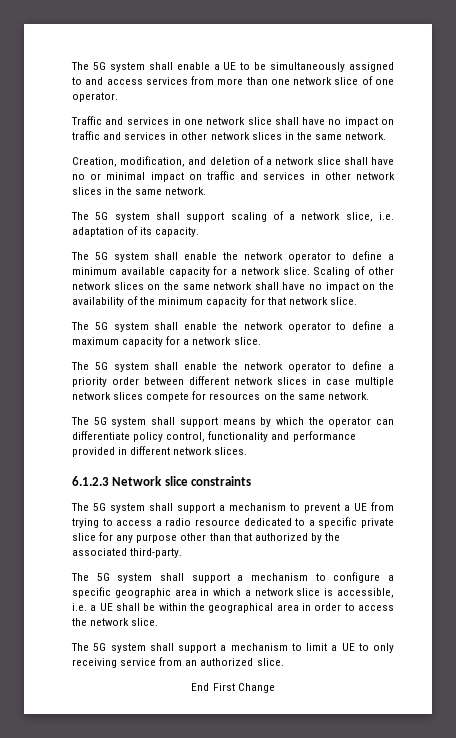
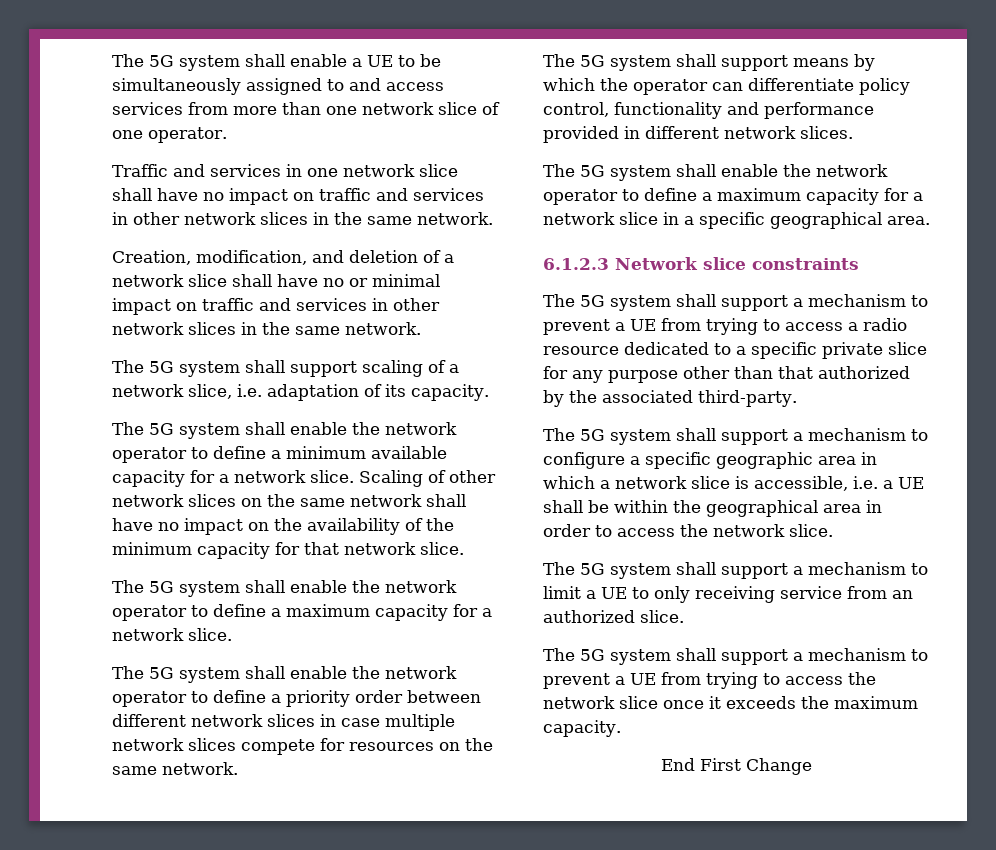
(248, 451) none -> [543,164,888,181] [543,188,923,205] [543,212,930,229] // The 5G system shall enable the network operator to define a maximum capacity for a network slice in a specific geographical area.
(284, 662) none -> [543,648,928,665] [543,672,876,689] [543,696,918,709] [543,720,621,737] // The 5G system shall support a mechanism to prevent a UE from trying to access the network slice once it exceeds the maximum capacity.

